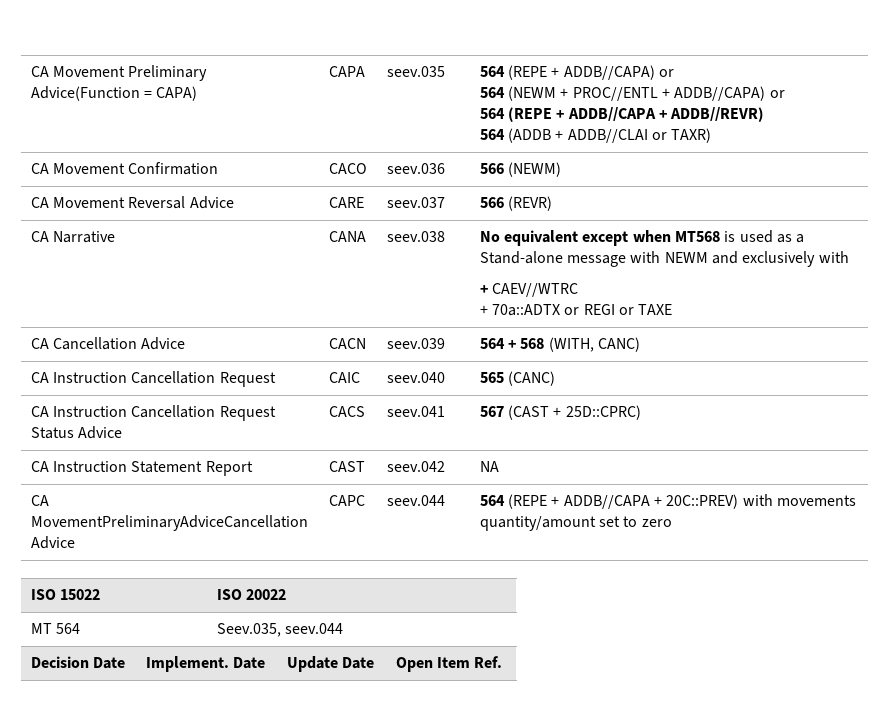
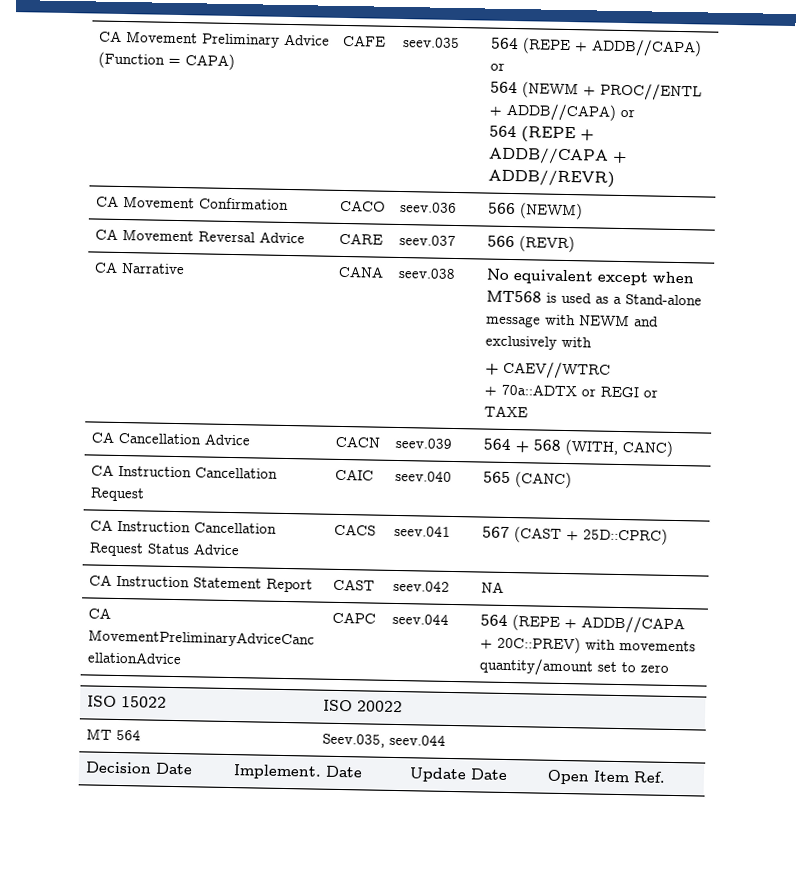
[30,86,140,101] Advice(Function -> [284,33,331,46] [98,51,166,69] Advice (Function
[328,66,365,77] CAPA -> [343,34,387,47] CAFE
[479,128,712,143] // 564 (ADDB + ADDB//CLAI or TAXR) -> (615, 178) none

